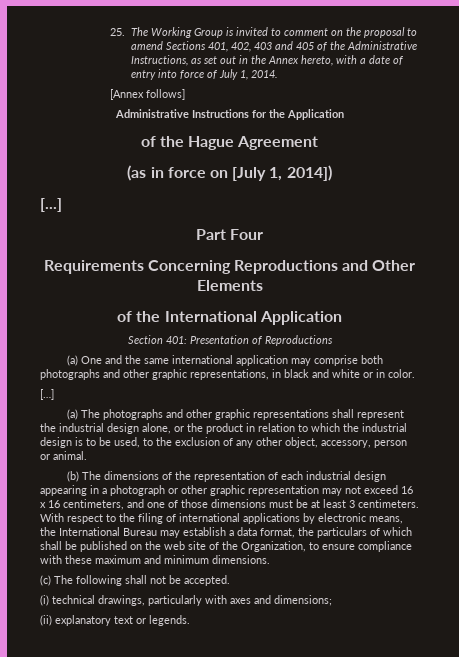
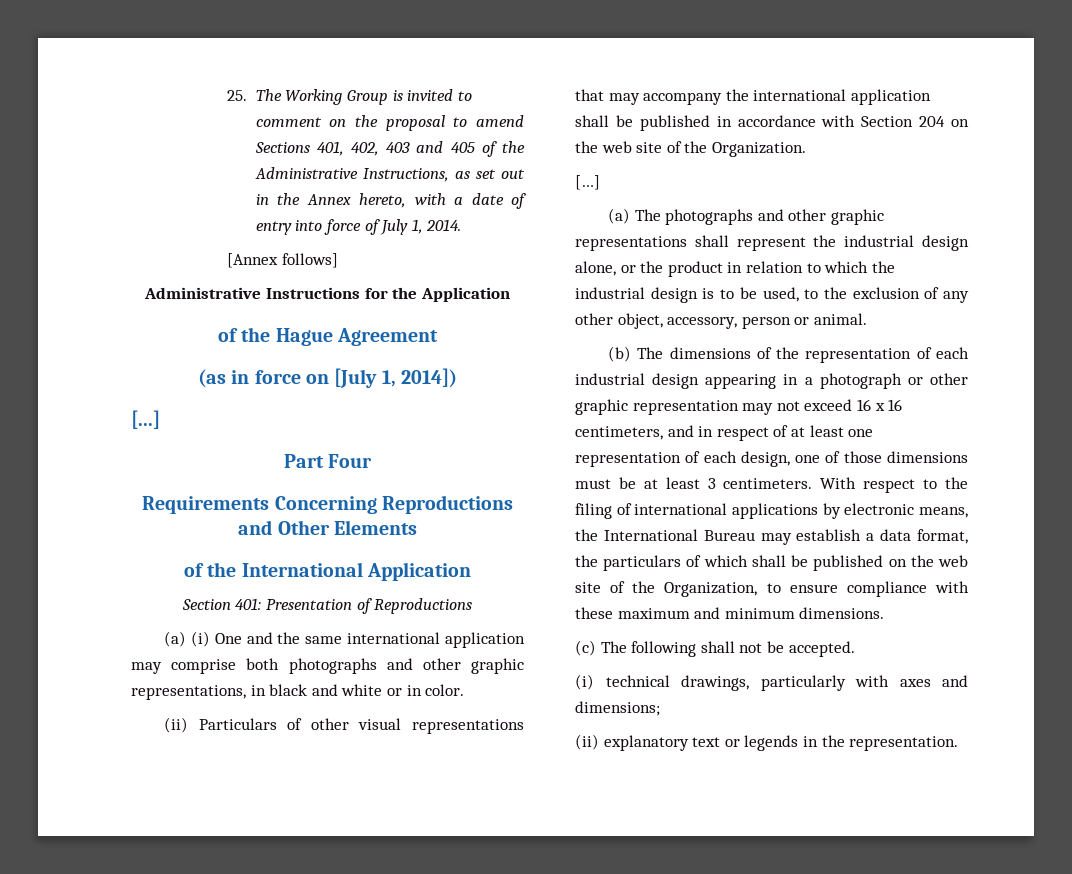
(78, 360) none -> [190,631,210,647] (i)
(415, 373) none -> [164,717,524,734] [575,89,931,105] [575,115,969,131] [575,141,806,157] // (ii) Particulars of other visual representations that may accompany the international application shall be published in accordance with Section 204 on the web site of the Organization.
(144, 503) none -> [698,425,874,441] [575,451,790,467] in respect of at least one representation of each design,
[149,615,190,626] legends. -> [744,735,959,751] legends in the representation.

